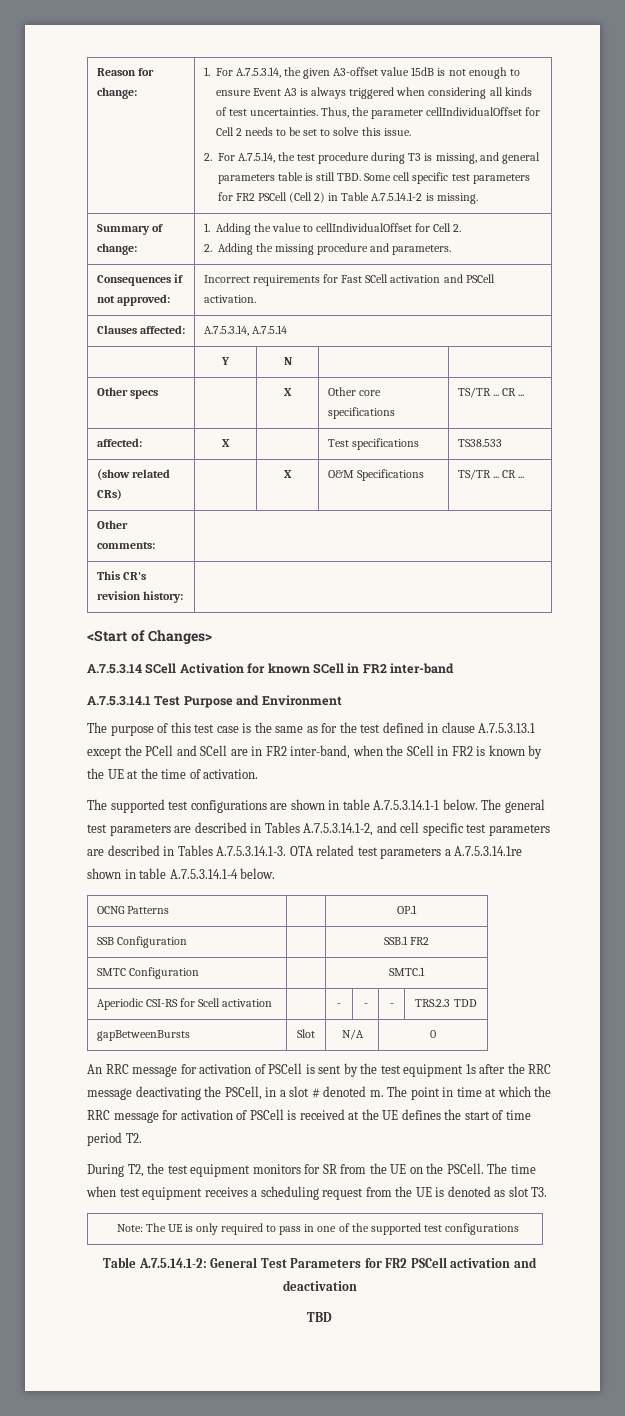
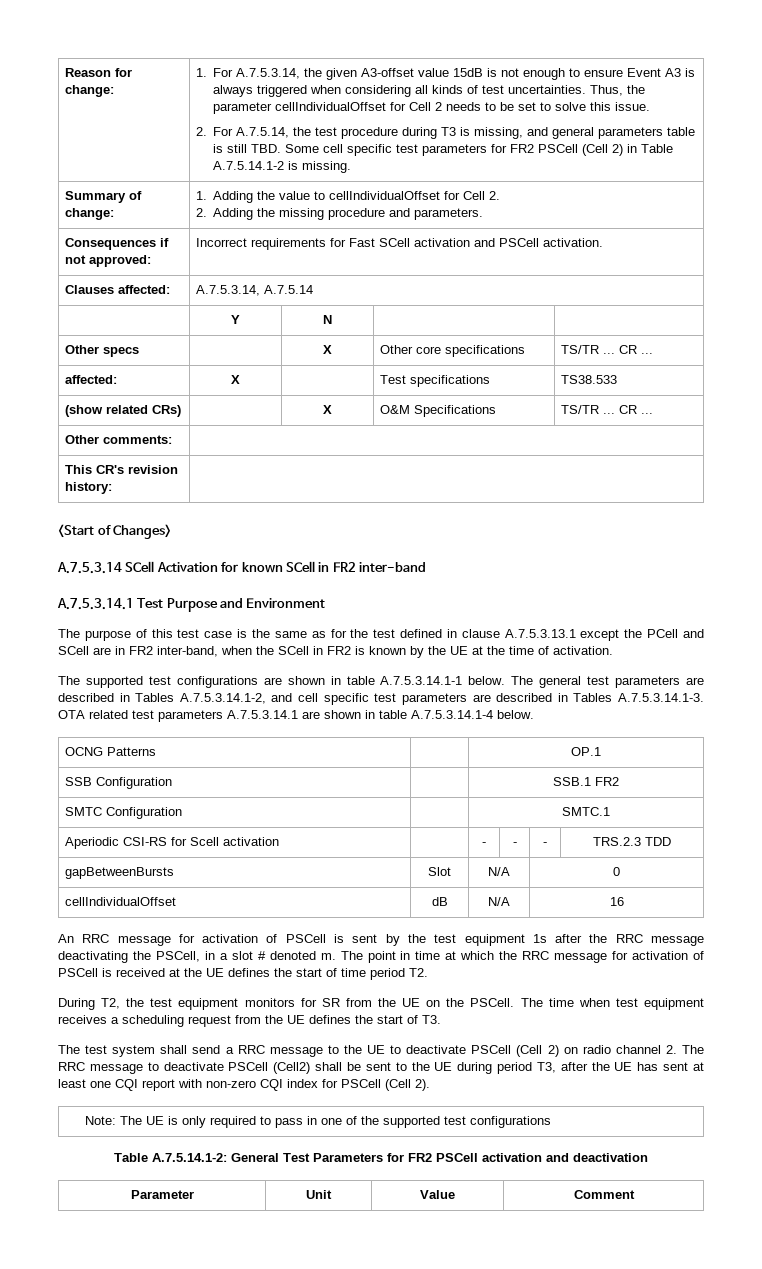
[444,846,523,856] a A.7.5.3.14.1re -> [227,710,320,719] A.7.5.3.14.1 are
(436, 1034) none -> [64,897,176,906] [431,897,448,906] [488,897,510,906] [609,897,624,906] // cellIndividualOffset | dB | N/A | 16
[435,1186,548,1197] is denoted as slot T3. -> [309,1015,441,1024] [58,1045,705,1057] [58,1062,705,1074] [58,1079,430,1091] defines the start of T3. // The test system shall send a RRC message to the UE to deactivate PSCell (Cell 2) on radio channel 2. The RRC message to deactivate PSCell (Cell2) shall be sent to the UE during period T3, after the UE has sent at least one CQI report with non-zero CQI index for PSCell (Cell 2).
[307,1312,332,1322] // TBD -> [130,1190,194,1199] [306,1190,332,1199] [420,1190,455,1199] [573,1190,635,1199] // Parameter | Unit | Value | Comment

